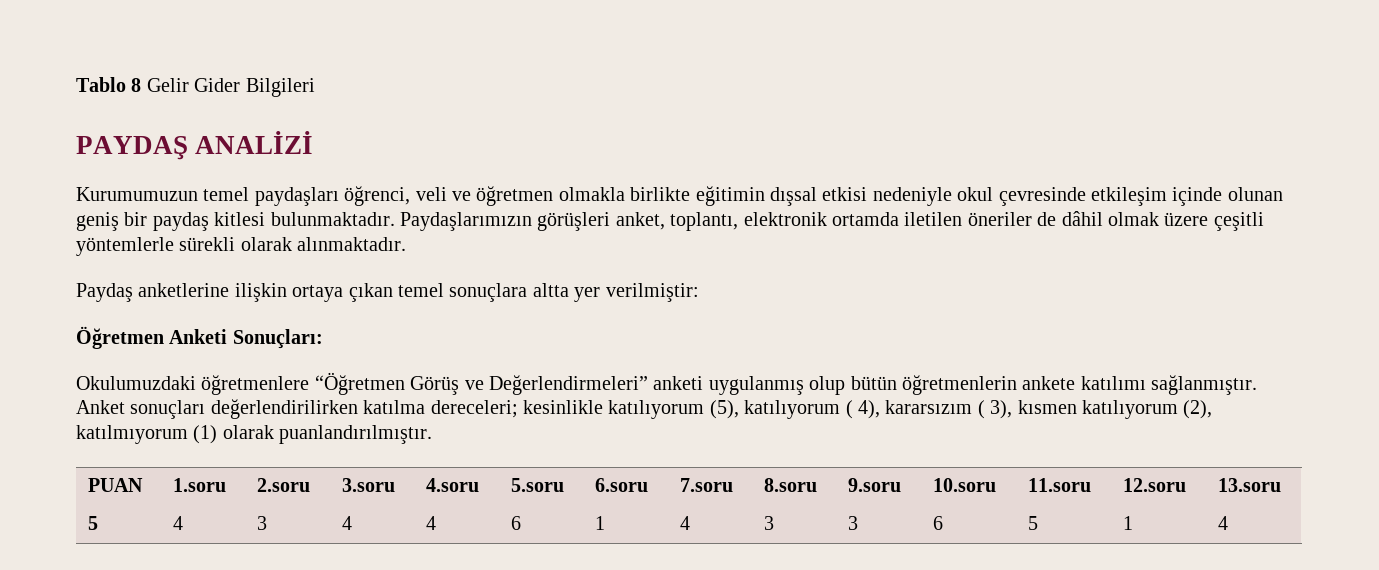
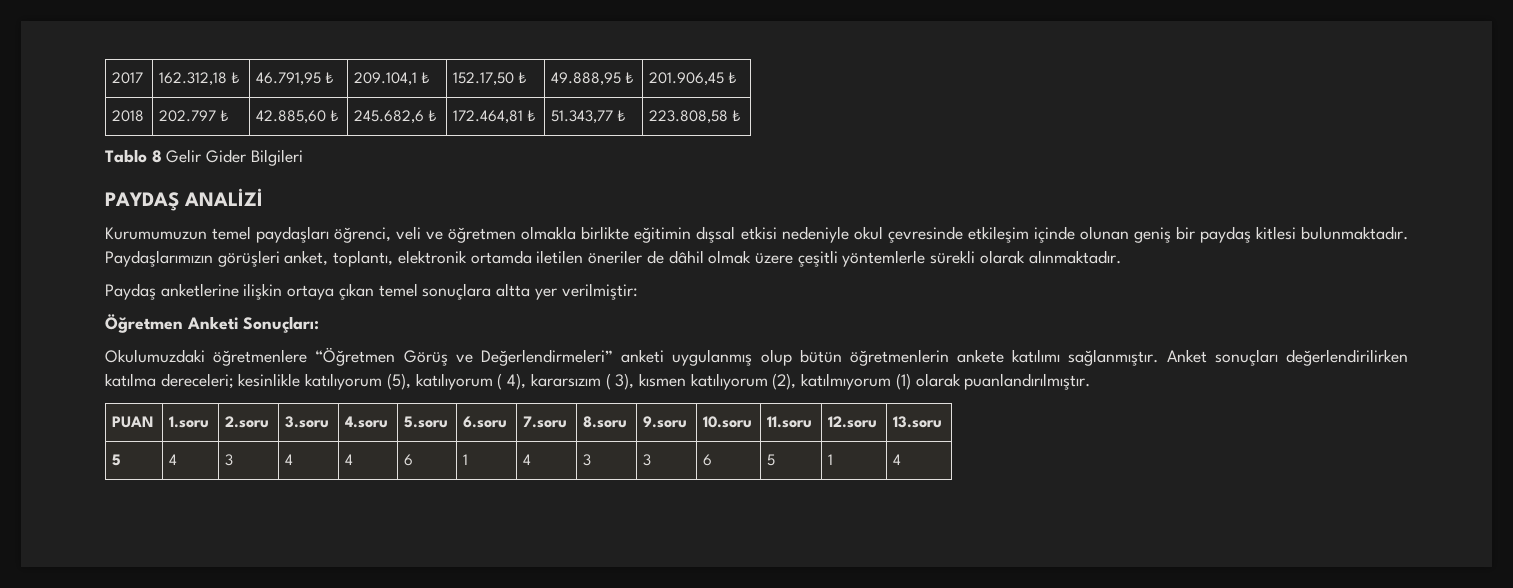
(76, 84) none -> [112,72,144,84] [159,72,239,85] [256,72,333,85] [354,72,429,85] [453,72,526,85] [551,72,633,85] [649,72,736,85] [112,110,145,122] [159,110,228,122] [256,110,338,123] [354,110,436,123] [453,110,535,123] [551,110,625,123] [649,110,740,123] 2017 | 162.312,18 ₺ | 46.791,95 ₺ | 209.104,1 ₺ | 152.17,50 ₺ | 49.888,95 ₺ | 201.906,45 ₺ // 2018 | 202.797 ₺ | 42.885,60 ₺ | 245.682,6 ₺ | 172.464,81 ₺ | 51.343,77 ₺ | 223.808,58 ₺ //

